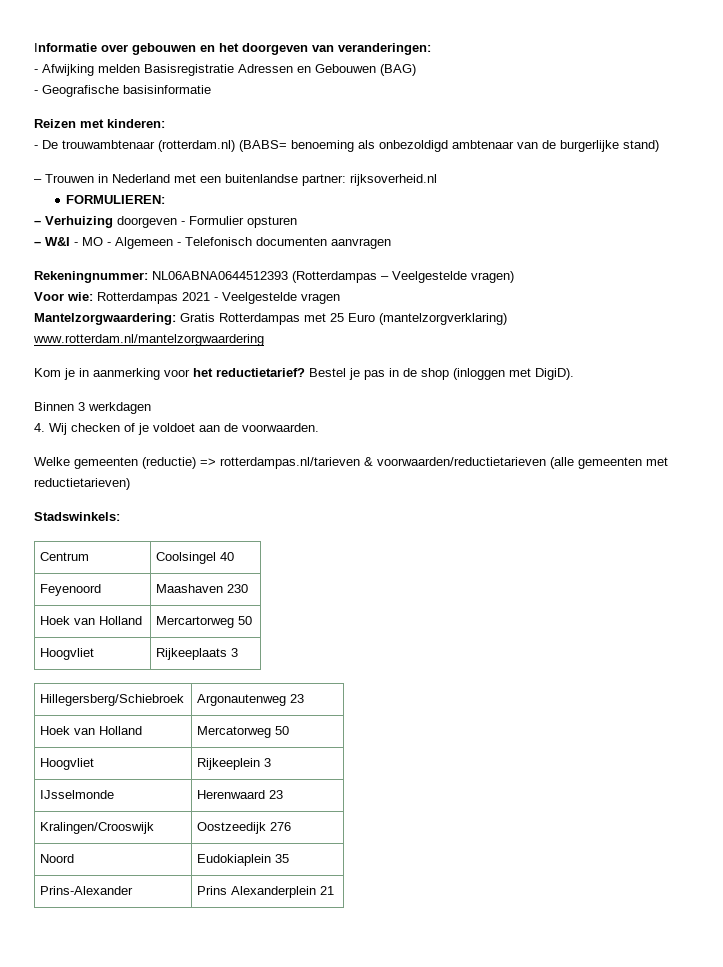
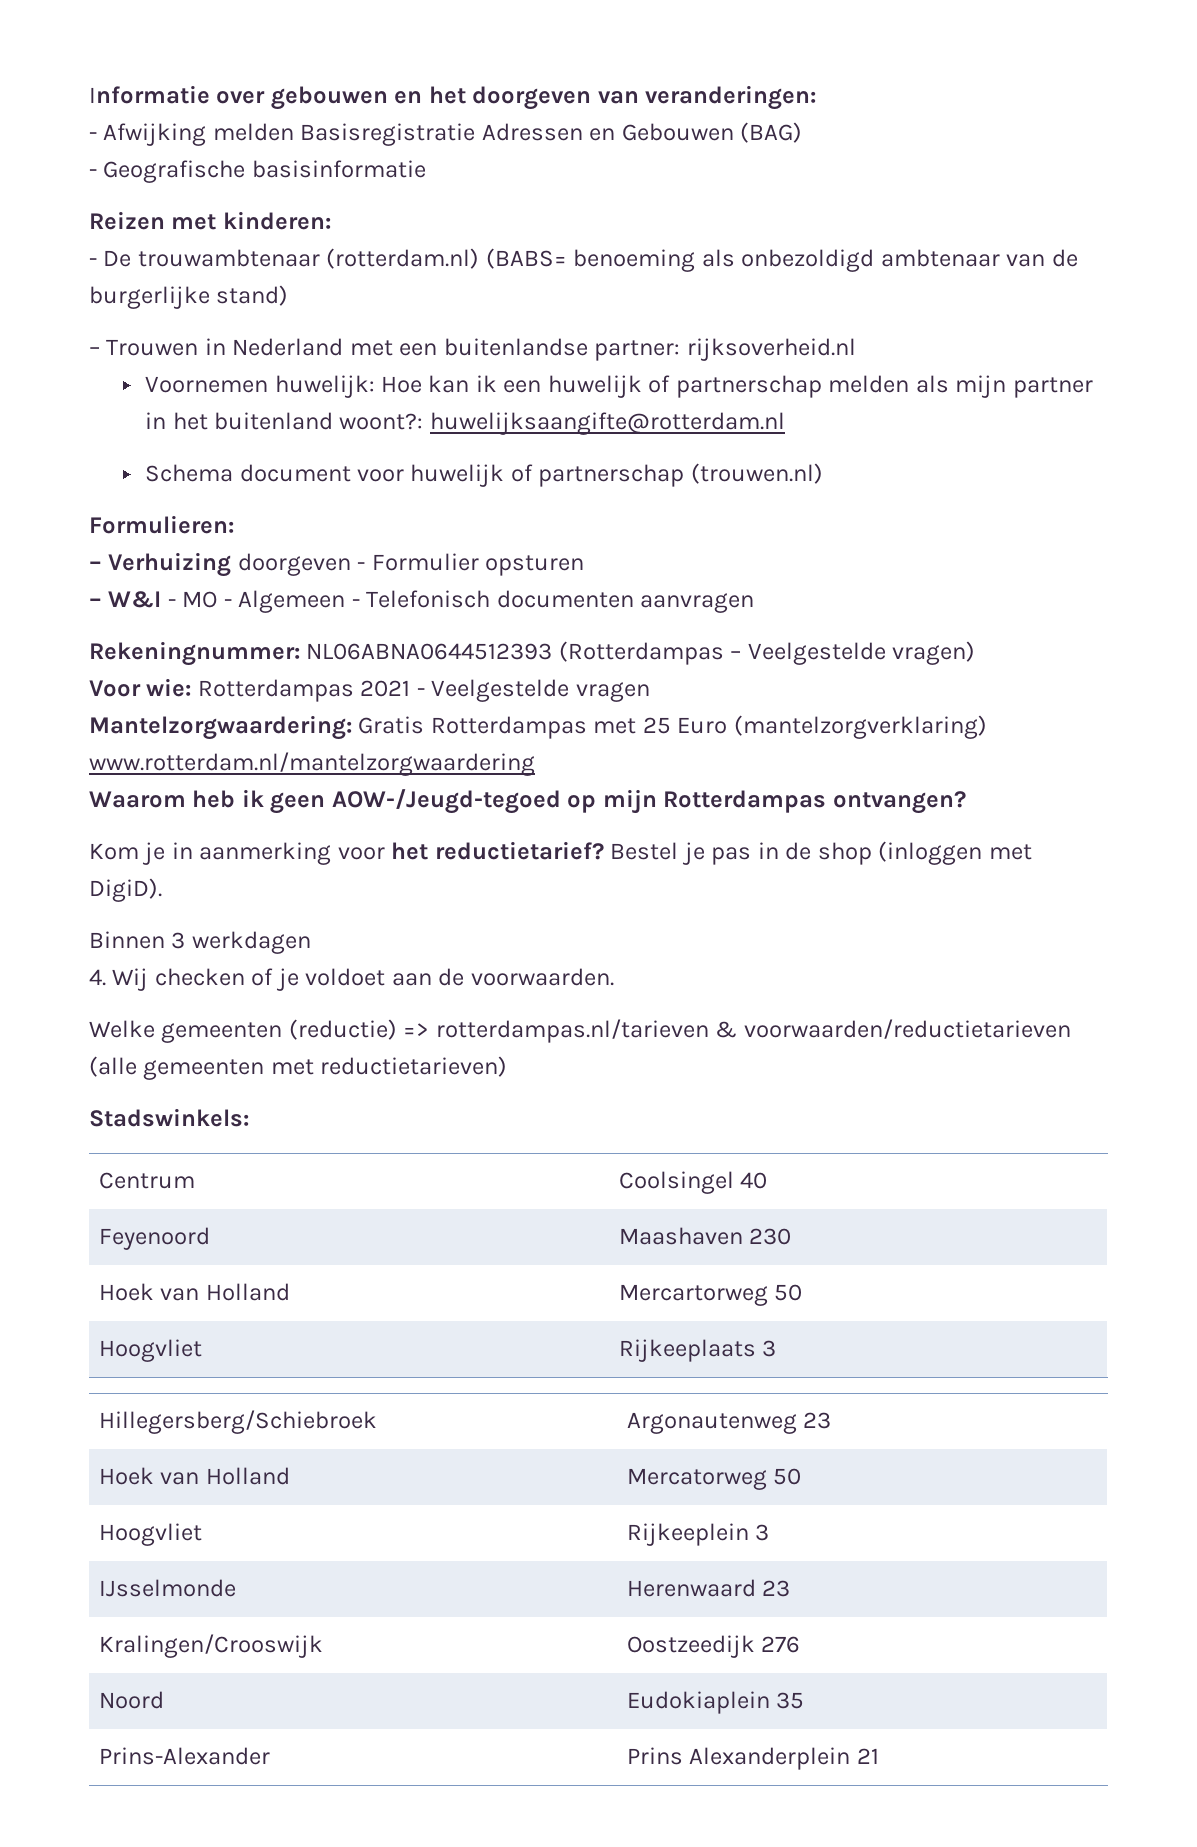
[66,195,166,204] FORMULIEREN: -> [145,375,1093,398] [145,412,785,435] [145,463,823,487] [89,515,234,534] Voornemen huwelijk: Hoe kan ik een huwelijk of partnerschap melden als mijn partner in het buitenland woont?: huwelijksaangifte@rotterdam.nl // Schema document voor huwelijk of partnerschap (trouwen.nl) // Formulieren:
(264, 340) none -> [89,789,966,814] // Waarom heb ik geen AOW-/Jeugd-tegoed op mijn Rotterdampas ontvangen?

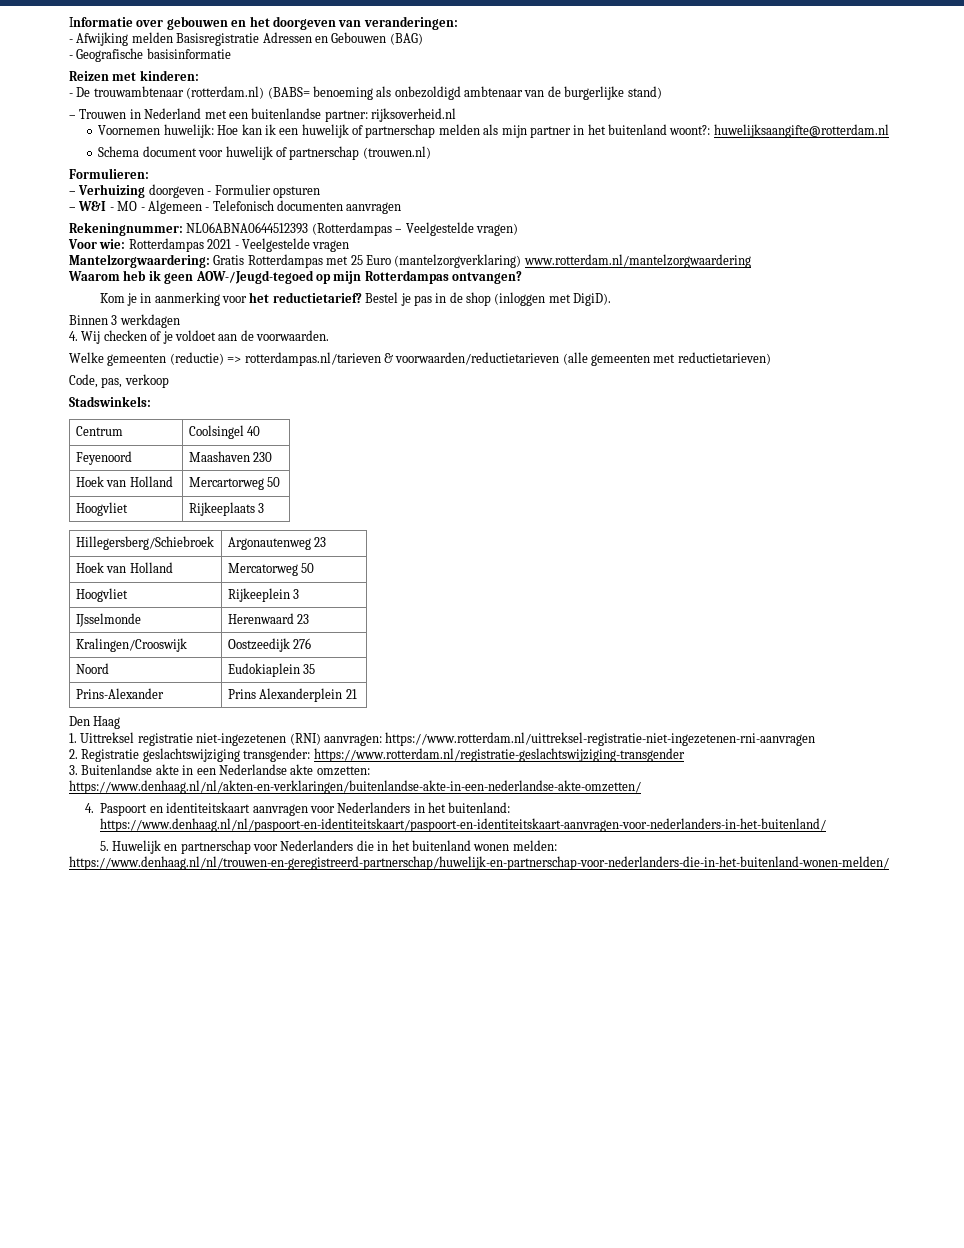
(508, 1066) none -> [69,374,169,388] // Code, pas, verkoop
(879, 1756) none -> [69,716,121,729] [69,732,816,746] [69,748,685,762] [69,764,370,776] [69,780,641,794] [84,802,511,816] [100,818,827,832] [99,840,557,854] [69,856,889,870] // Den Haag // 1. Uittreksel registratie niet-ingezetenen (RNI) aanvragen: https://www.rotterdam.nl/uittreksel-registratie-niet-ingezetenen-rni-aanvragen // 2. Registratie geslachtswijziging transgender: https://www.rotterdam.nl/registratie-geslachtswijziging-transgender // 3. Buitenlandse akte in een Nederlandse akte omzetten: https://www.denhaag.nl/nl/akten-en-verklaringen/buitenlandse-akte-in-een-nederlandse-akte-omzetten/ // 4. Paspoort en identiteitskaart aanvragen voor Nederlanders in het buitenland: https://www.denhaag.nl/nl/paspoort-en-identiteitskaart/paspoort-en-identiteitskaart-aanvragen-voor-nederlanders-in-het-buitenland/ // 5. Huwelijk en partnerschap voor Nederlanders die in het buitenland wonen melden: https://www.denhaag.nl/nl/trouwen-en-geregistreerd-partnerschap/huwelijk-en-partnerschap-voor-nederlanders-die-in-het-buitenland-wonen-melden/

